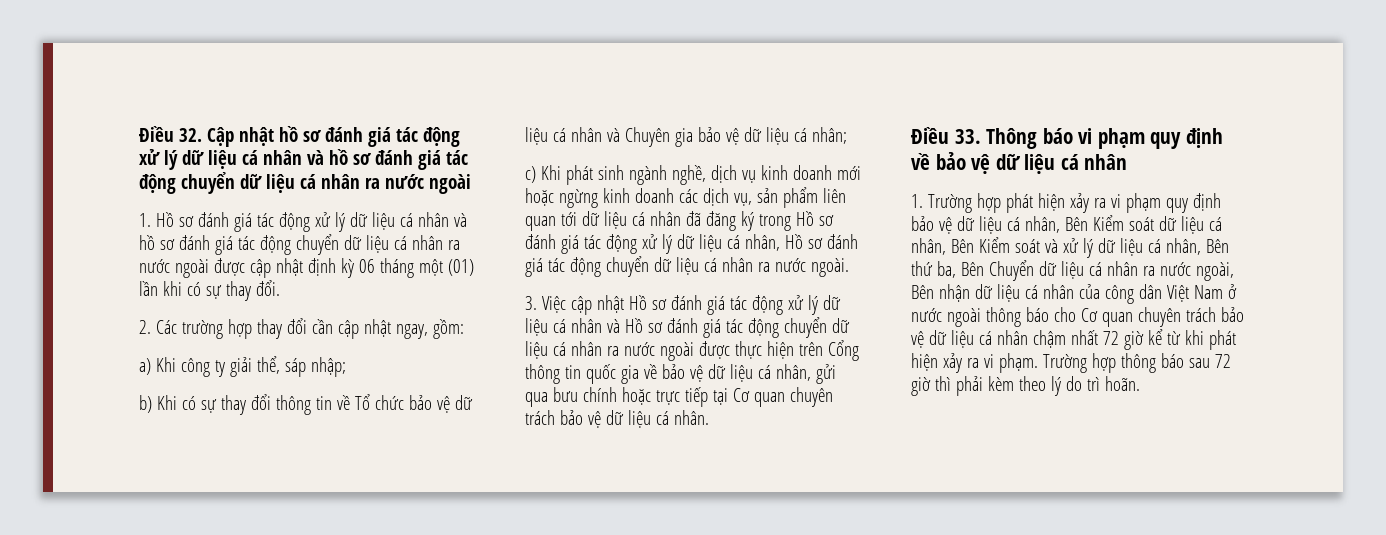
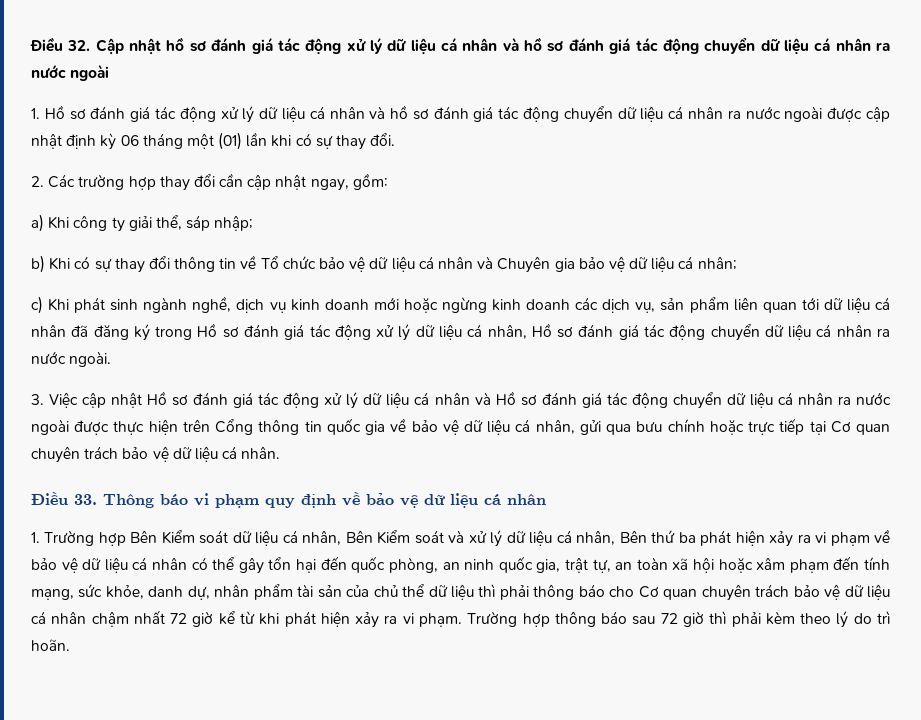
[1005,193,1221,213] [911,216,1060,234] phát hiện xảy ra vi phạm quy định bảo vệ dữ liệu cá nhân, -> (126, 539) none
[936,260,1234,281] [911,284,1237,304] [911,308,981,327] ba, Bên Chuyển dữ liệu cá nhân ra nước ngoài, Bên nhận dữ liệu cá nhân của công dân Việt Nam ở nước ngoài -> [678,529,890,547] [31,556,891,574] [31,584,529,600] ba phát hiện xảy ra vi phạm về bảo vệ dữ liệu cá nhân có thể gây tổn hại đến quốc phòng, an ninh quốc gia, trật tự, an toàn xã hội hoặc xâm phạm đến tính mạng, sức khỏe, danh dự, nhân phẩm tài sản của chủ thể dữ liệu thì phải

